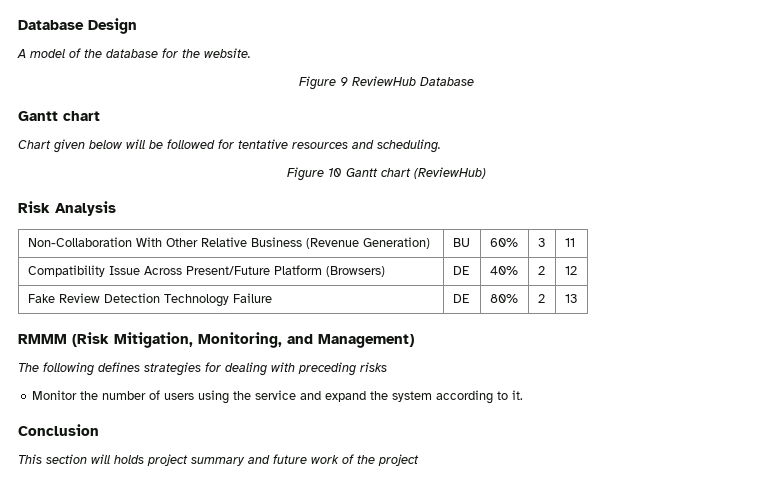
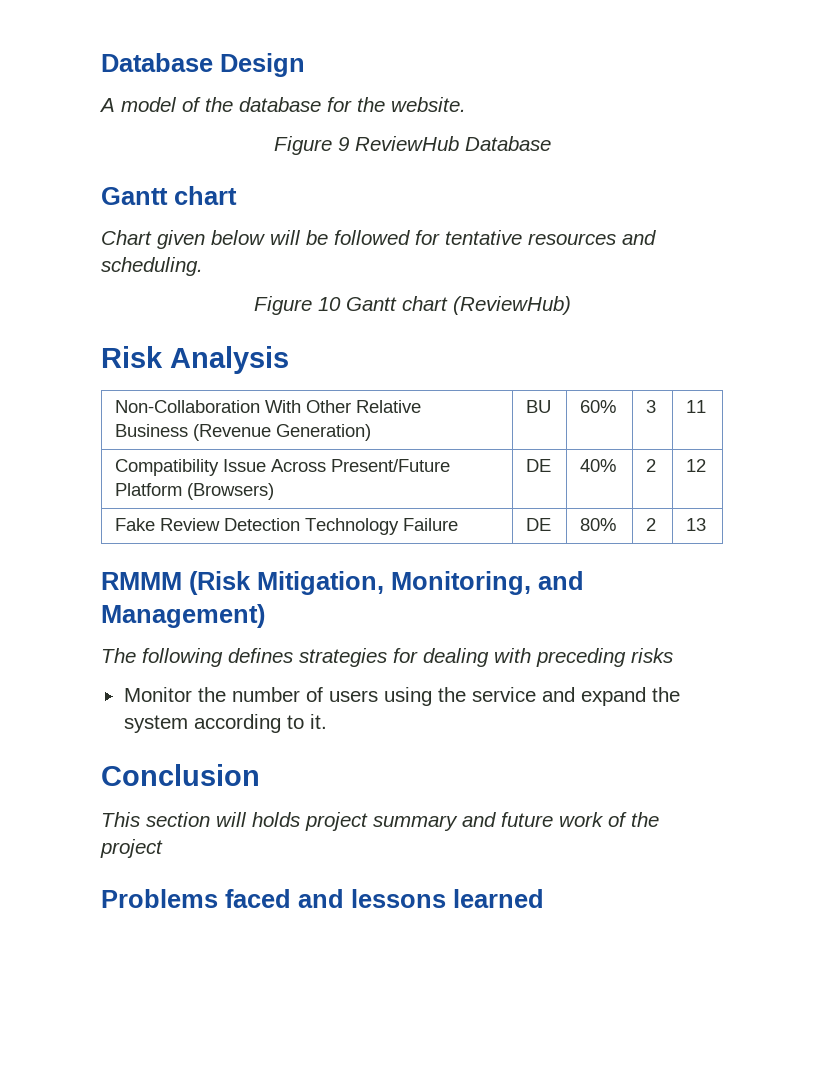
(419, 460) none -> [101,889,544,908] // Problems faced and lessons learned

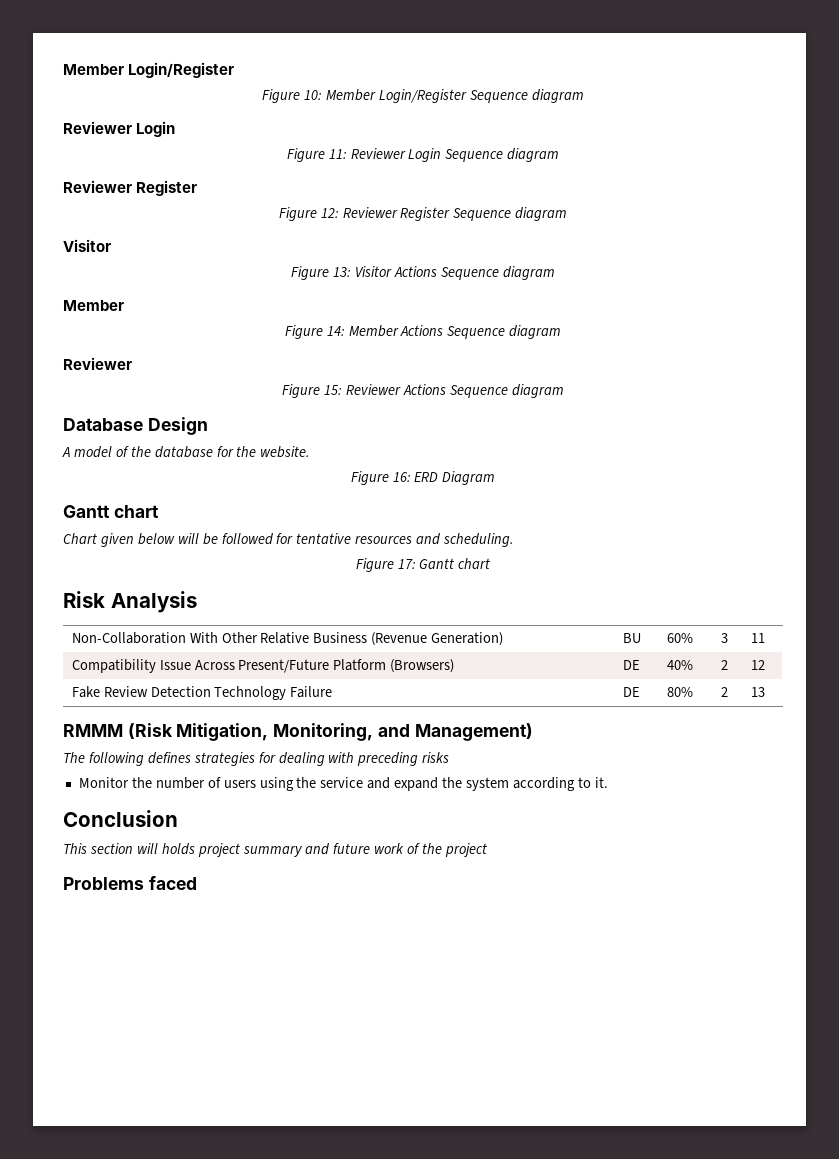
(101, 62) none -> [63,62,235,78] [262,89,584,103] [63,121,176,137] [286,148,560,162] [63,180,198,196] [278,207,568,221] [63,239,111,252] [291,266,555,280] [63,300,124,311] [284,325,562,339] [63,357,132,370] [282,384,564,398] Member Login/Register // Figure 10: Member Login/Register Sequence diagram // Reviewer Login // Figure 11: Reviewer Login Sequence diagram // Reviewer Register // Figure 12: Reviewer Register Sequence diagram // Visitor // Figure 13: Visitor Actions Sequence diagram // Member // Figure 14: Member Actions Sequence diagram // Reviewer // Figure 15: Reviewer Actions Sequence diagram //
[337,136,551,151] 9 ReviewHub Database -> [392,471,496,485] 16: ERD Diagram
[317,296,571,315] 10 Gantt chart (ReviewHub) -> [397,558,491,569] 17: Gantt chart
[298,889,544,908] and lessons learned -> (197, 883) none

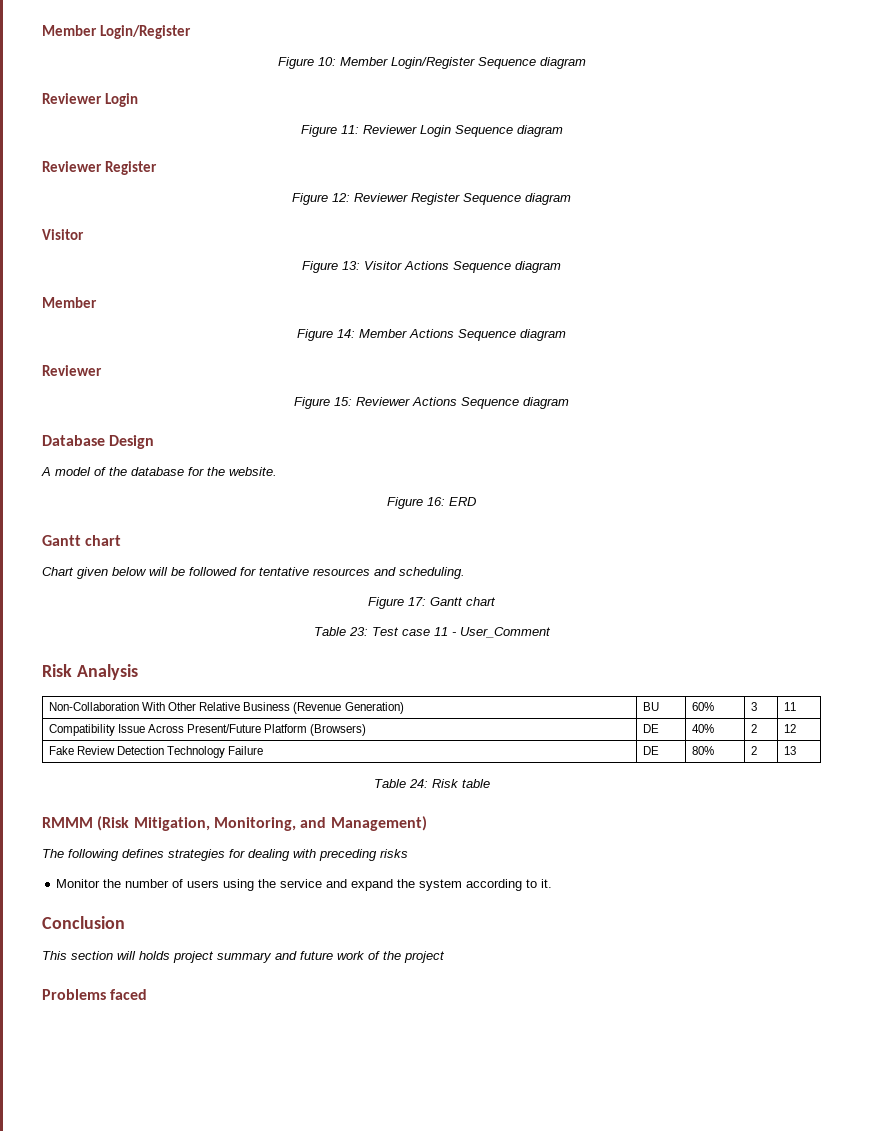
[442,471,496,485] Diagram -> (476, 501) none
(491, 563) none -> [313,627,551,638] // Table 23: Test case 11 - User_Comment
(765, 692) none -> [373,779,490,788] // Table 24: Risk table

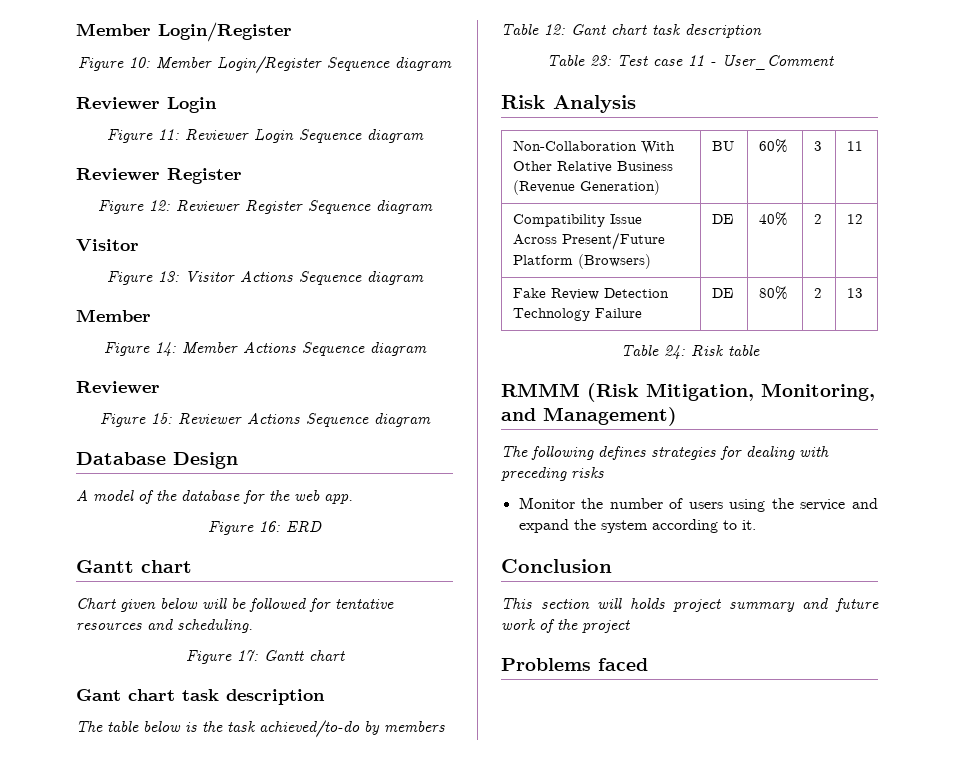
[229,467,277,476] website. -> [294,490,353,504] web app.
(496, 601) none -> [76,689,325,705] [76,720,445,738] [501,24,762,38] // Gant chart task description // The table below is the task achieved/to-do by members // Table 12: Gant chart task description

